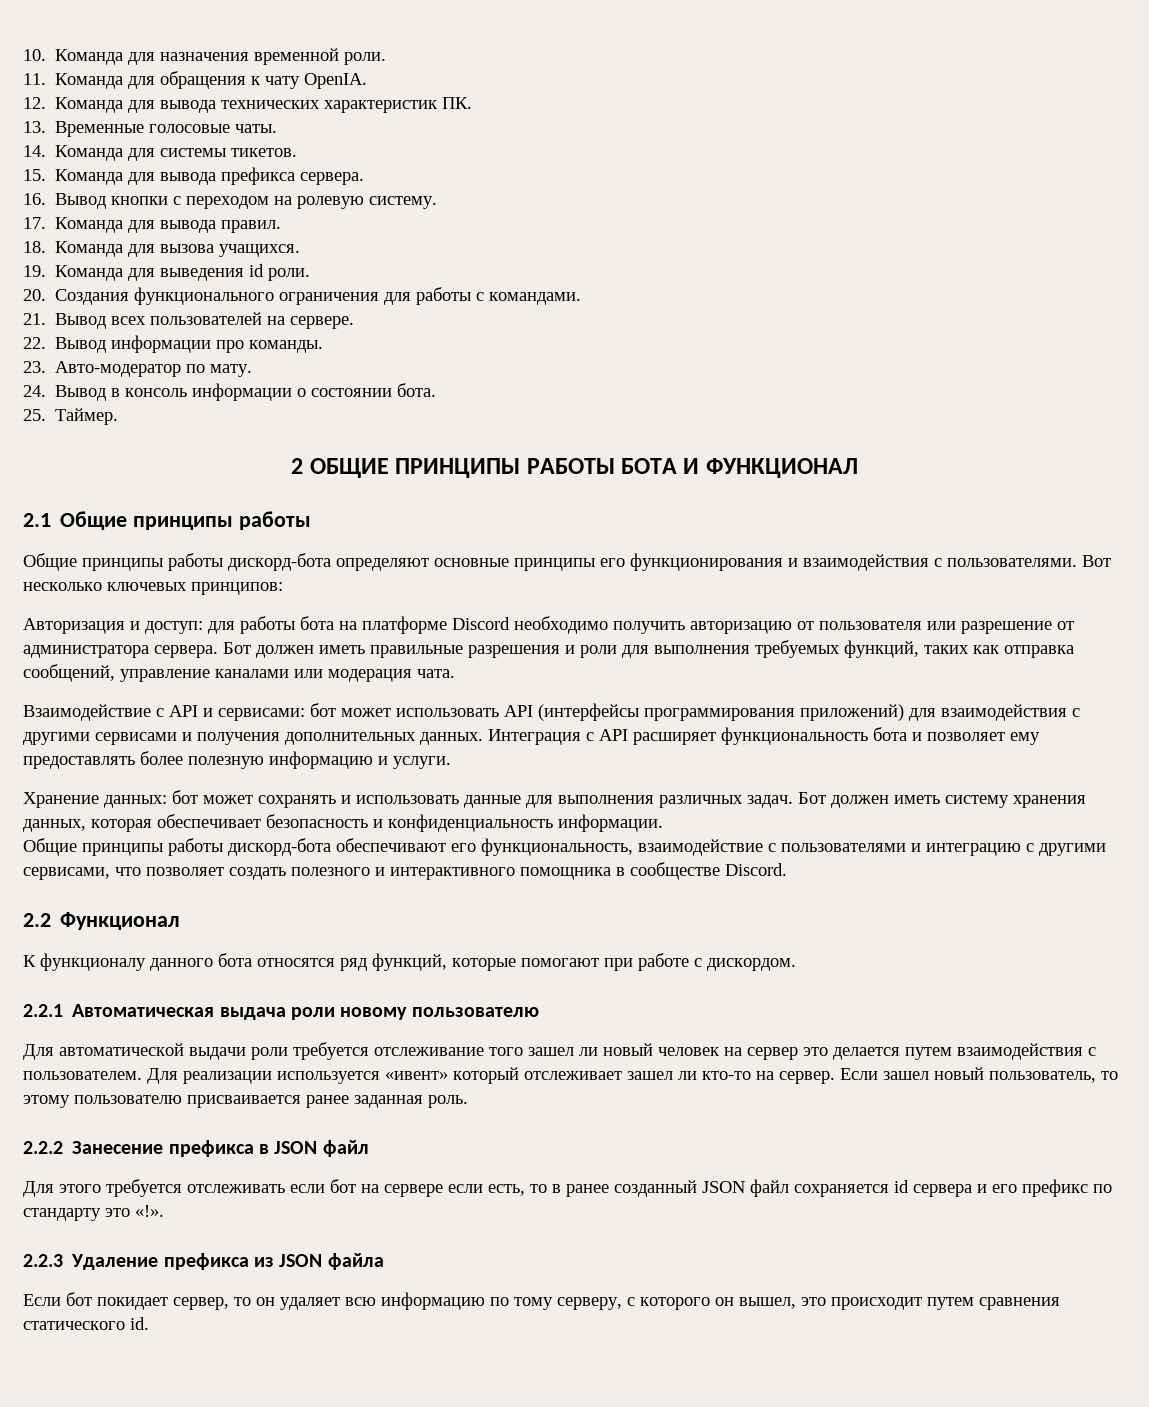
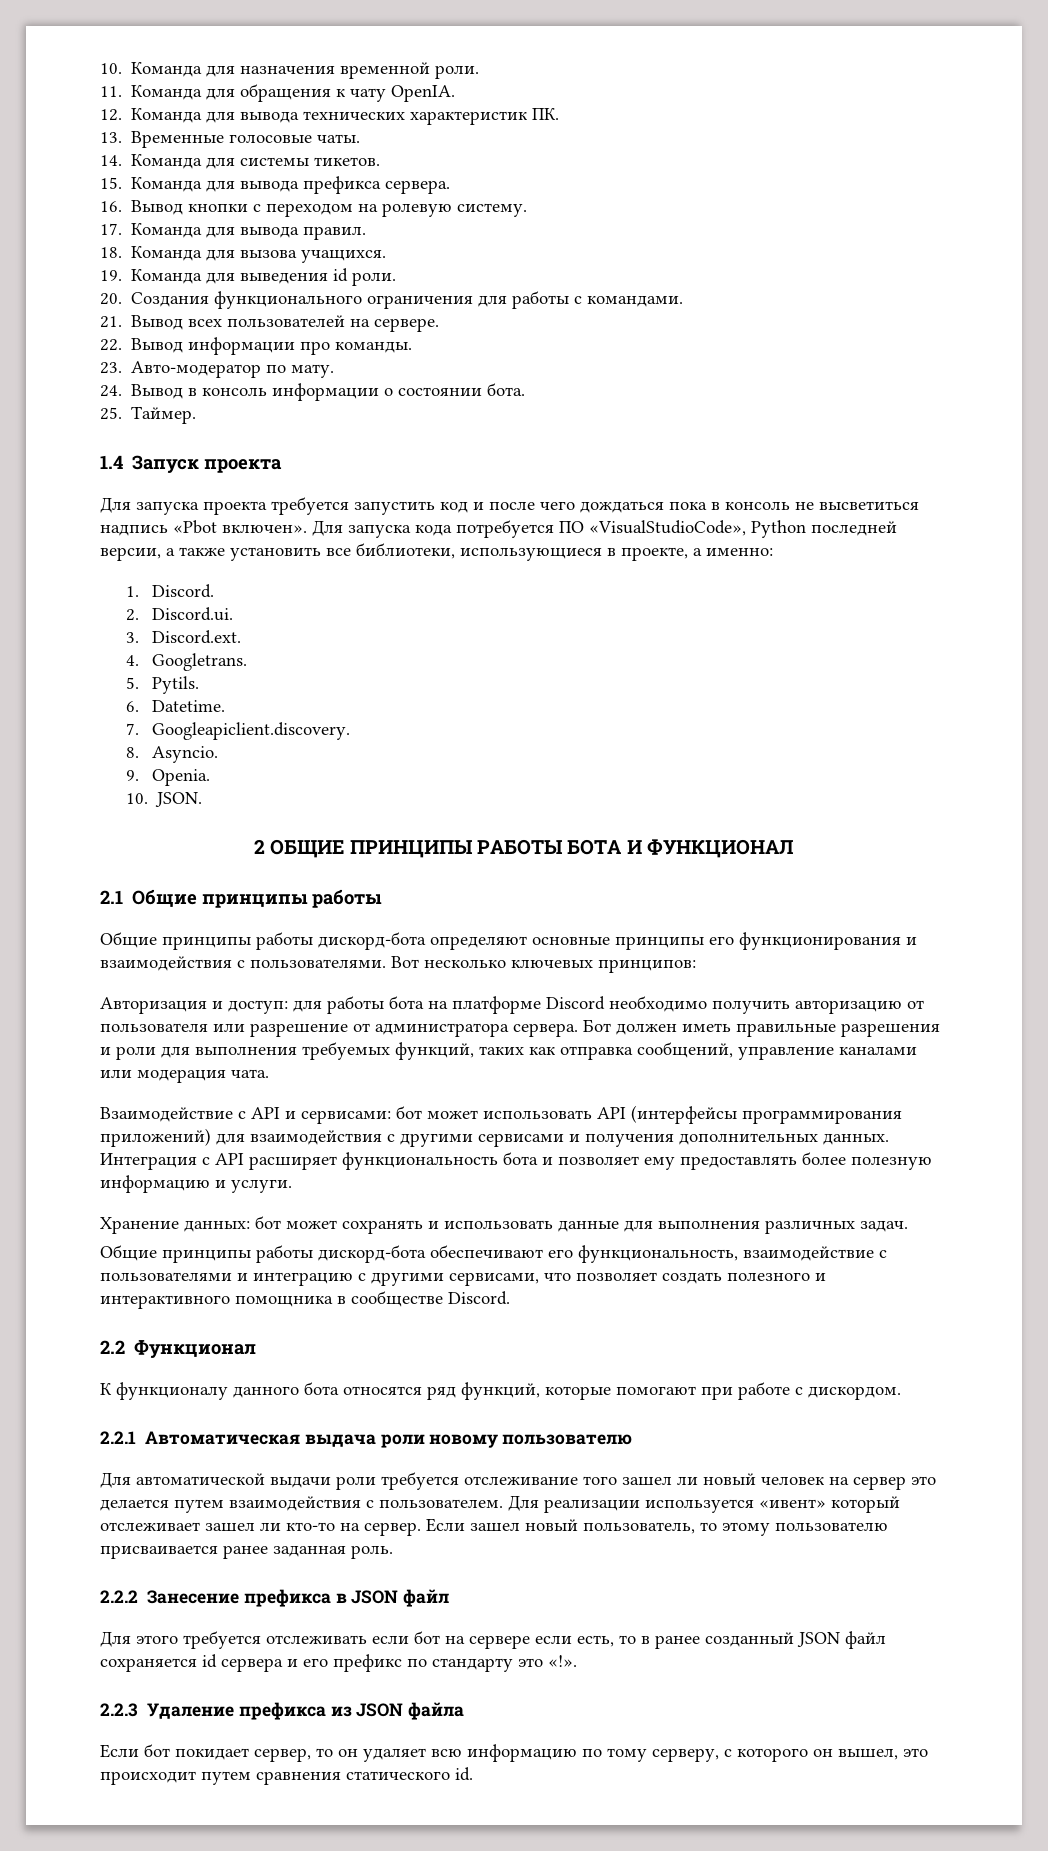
(119, 416) none -> [100,455,283,473] [100,497,919,515] [100,520,897,538] [100,543,773,561] [125,584,214,598] [125,607,233,621] [125,630,241,644] [125,653,247,671] [125,676,199,694] [125,700,225,712] [125,722,350,740] [125,746,218,763] [125,769,210,786] [125,792,203,807] // 1.4 Запуск проекта // Для запуска проекта требуется запустить код и после чего дождаться пока в консоль не высветиться надпись «Pbot включен». Для запуска кода потребуется ПО «VisualStudioCode», Python последней версии, а также установить все библиотеки, использующиеся в проекте, а именно: // 1. Discord. // 2. Discord.ui. // 3. Discord.ext. // 4. Googletrans. // 5. Pytils. // 6. Datetime. // 7. Googleapiclient.discovery. // 8. Asyncio. // 9. Openia. // 10. JSON.
[798,792,1086,808] [23,814,663,832] Бот должен иметь систему хранения данных, которая обеспечивает безопасность и конфиденциальность информации. -> (908, 1226) none

